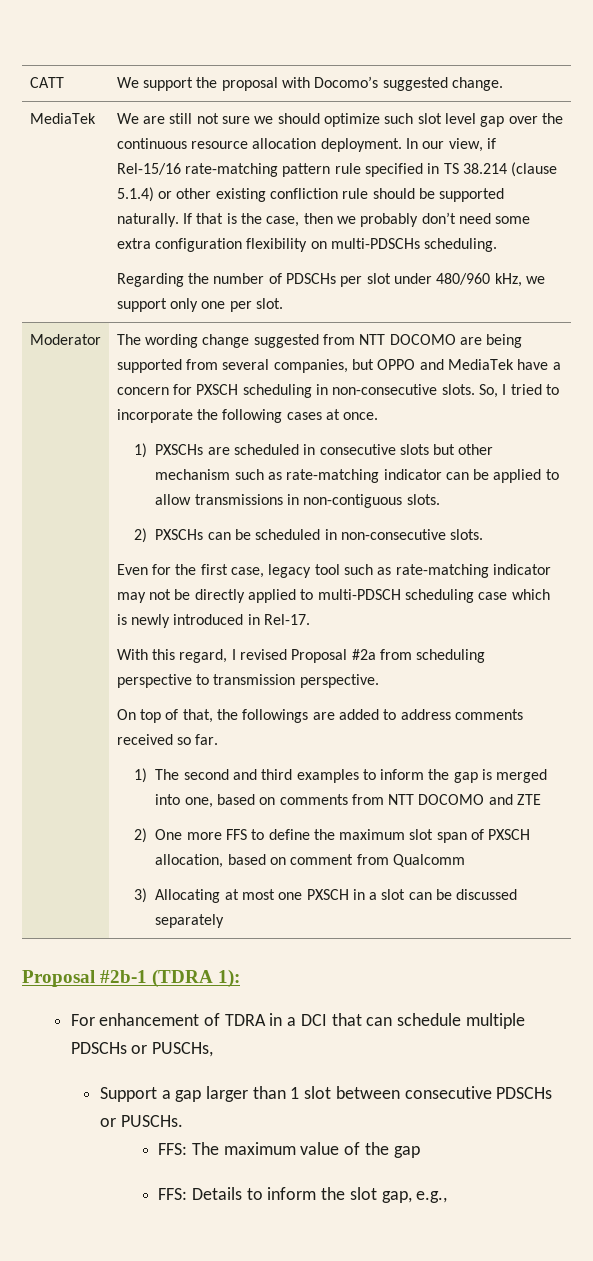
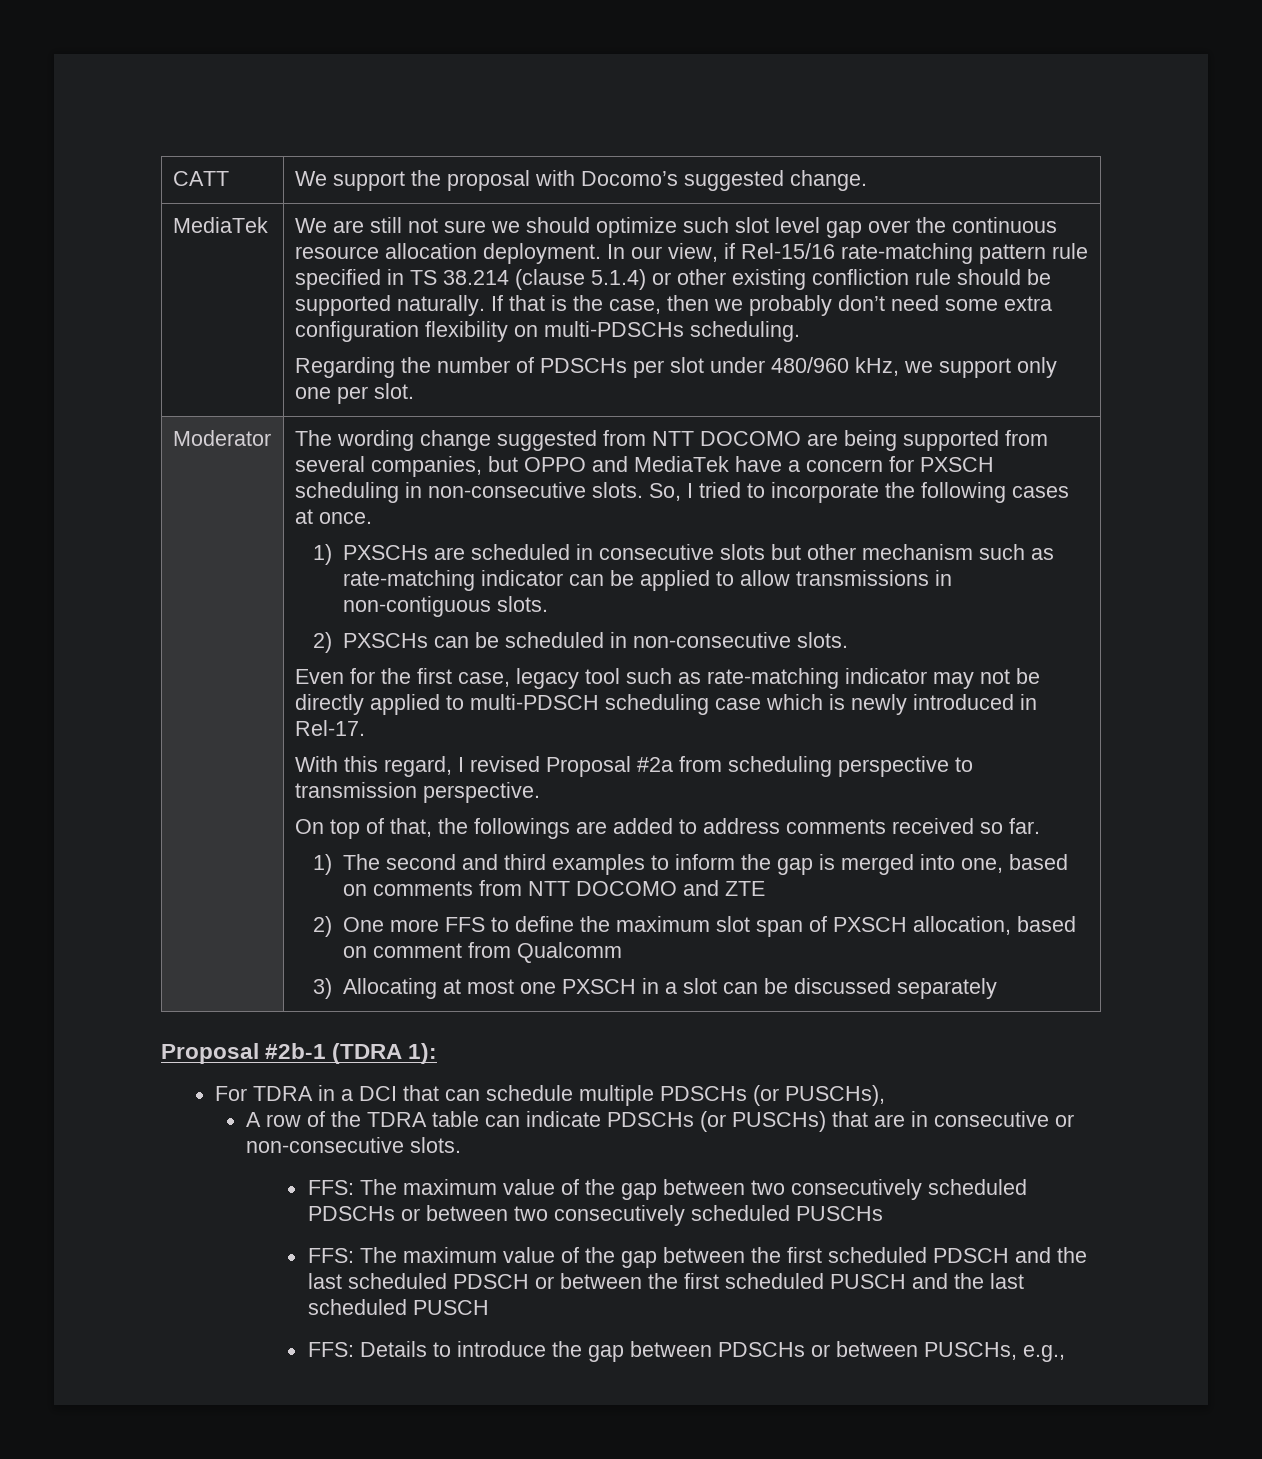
[99,1013,220,1026] enhancement of -> (248, 1093) none
[131,1042,213,1057] [99,1086,553,1102] [99,1115,183,1127] [158,1142,420,1158] [158,1187,412,1203] or PUSCHs, // Support a gap larger than 1 slot between consecutive PDSCHs or PUSCHs. // FFS: The maximum value of the gap // FFS: Details to inform the slot gap, -> [753,1085,886,1106] [246,1111,1075,1132] [246,1137,462,1153] [307,1179,1027,1200] [307,1205,883,1226] [307,1247,1087,1268] [307,1273,1024,1289] [307,1299,489,1315] [307,1341,1017,1362] (or PUSCHs), // A row of the TDRA table can indicate PDSCHs (or PUSCHs) that are in consecutive or non-consecutive slots. // FFS: The maximum value of the gap between two consecutively scheduled PDSCHs or between two consecutively scheduled PUSCHs // FFS: The maximum value of the gap between the first scheduled PDSCH and the last scheduled PDSCH or between the first scheduled PUSCH and the last scheduled PUSCH // FFS: Details to introduce the gap between PDSCHs or between PUSCHs,

